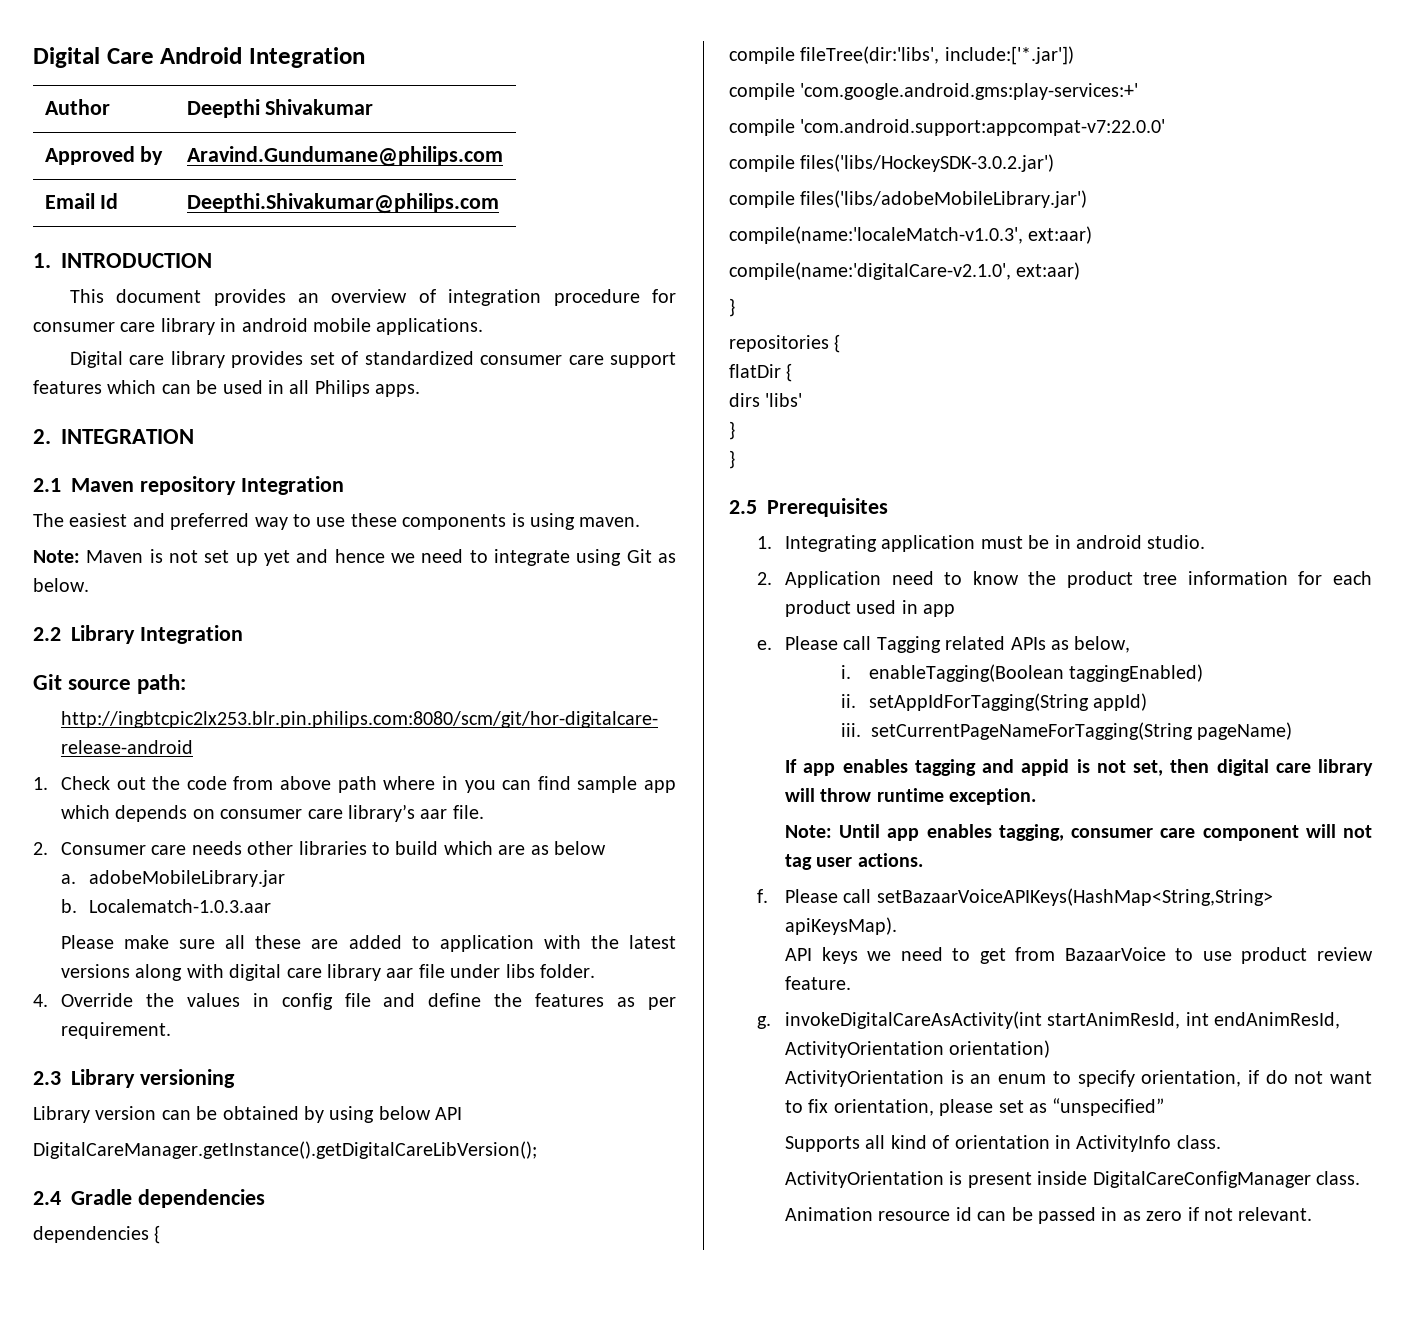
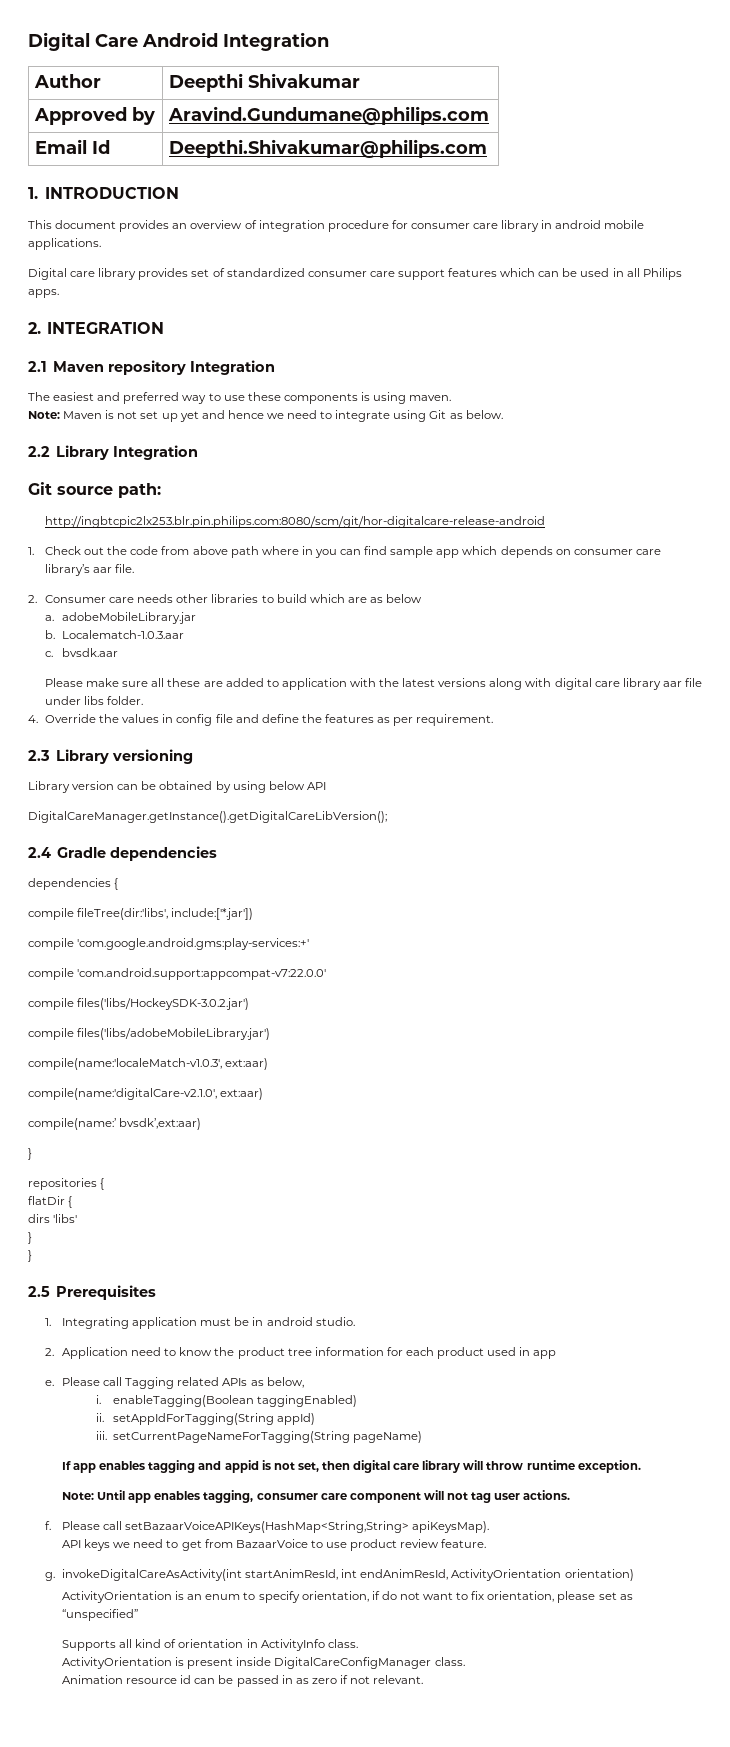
(271, 906) none -> [44,648,118,657] // c. bvsdk.aar
(1081, 271) none -> [28,1118,202,1130] // compile(name:’ bvsdk’,ext:aar)

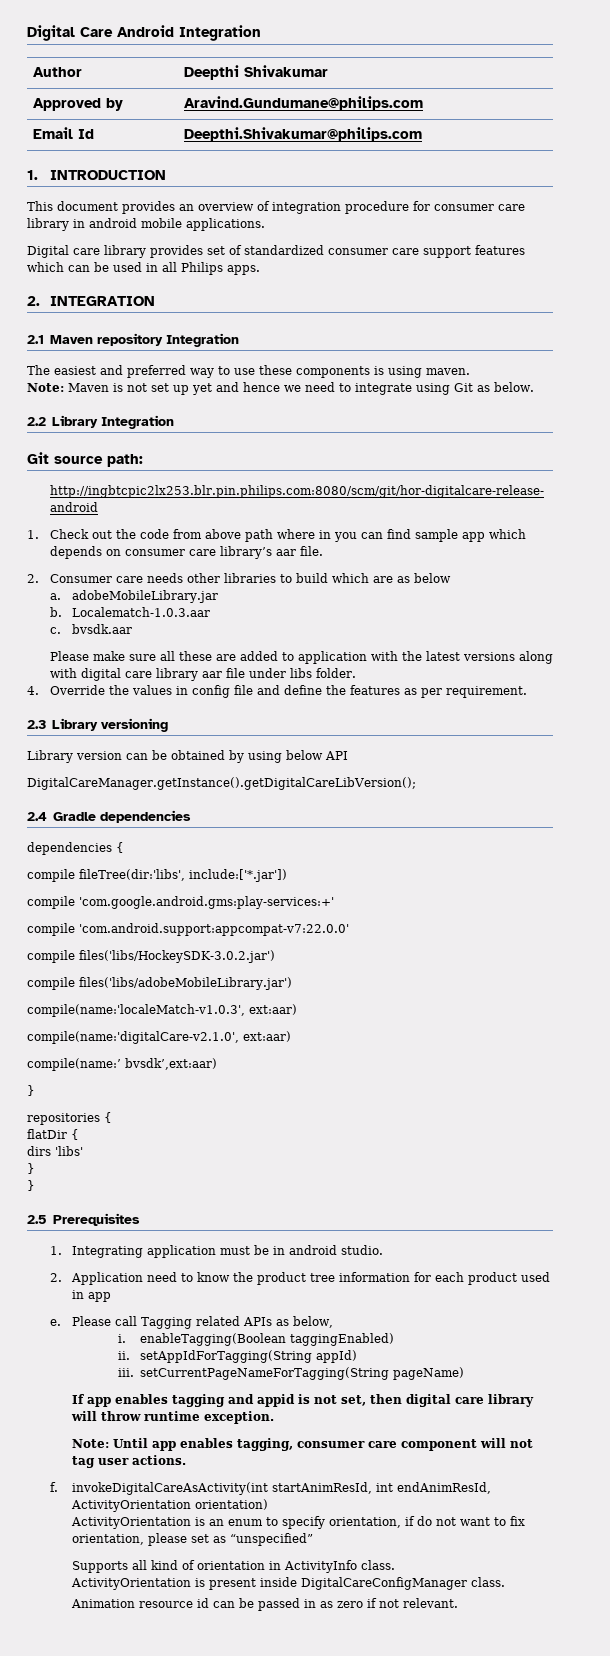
[61,1521,490,1533] [61,1539,487,1551] [44,1572,55,1581] Please call setBazaarVoiceAPIKeys(HashMap<String,String> apiKeysMap). // API keys we need to get from BazaarVoice to use product review feature. // g. -> (58, 1487) none

